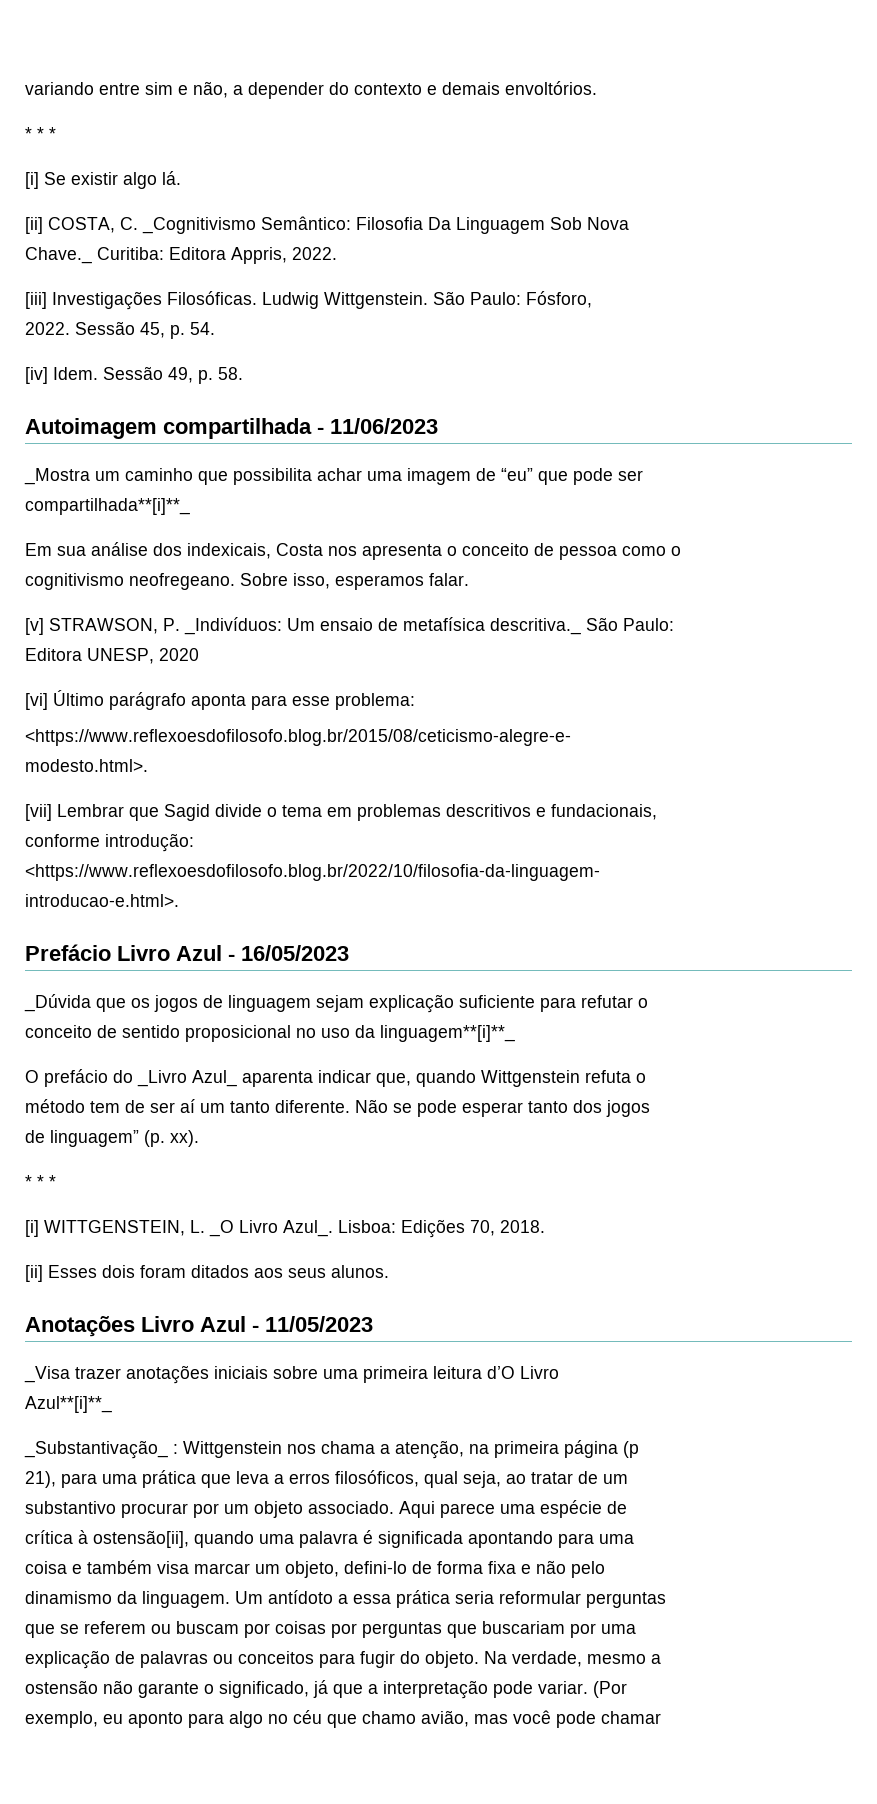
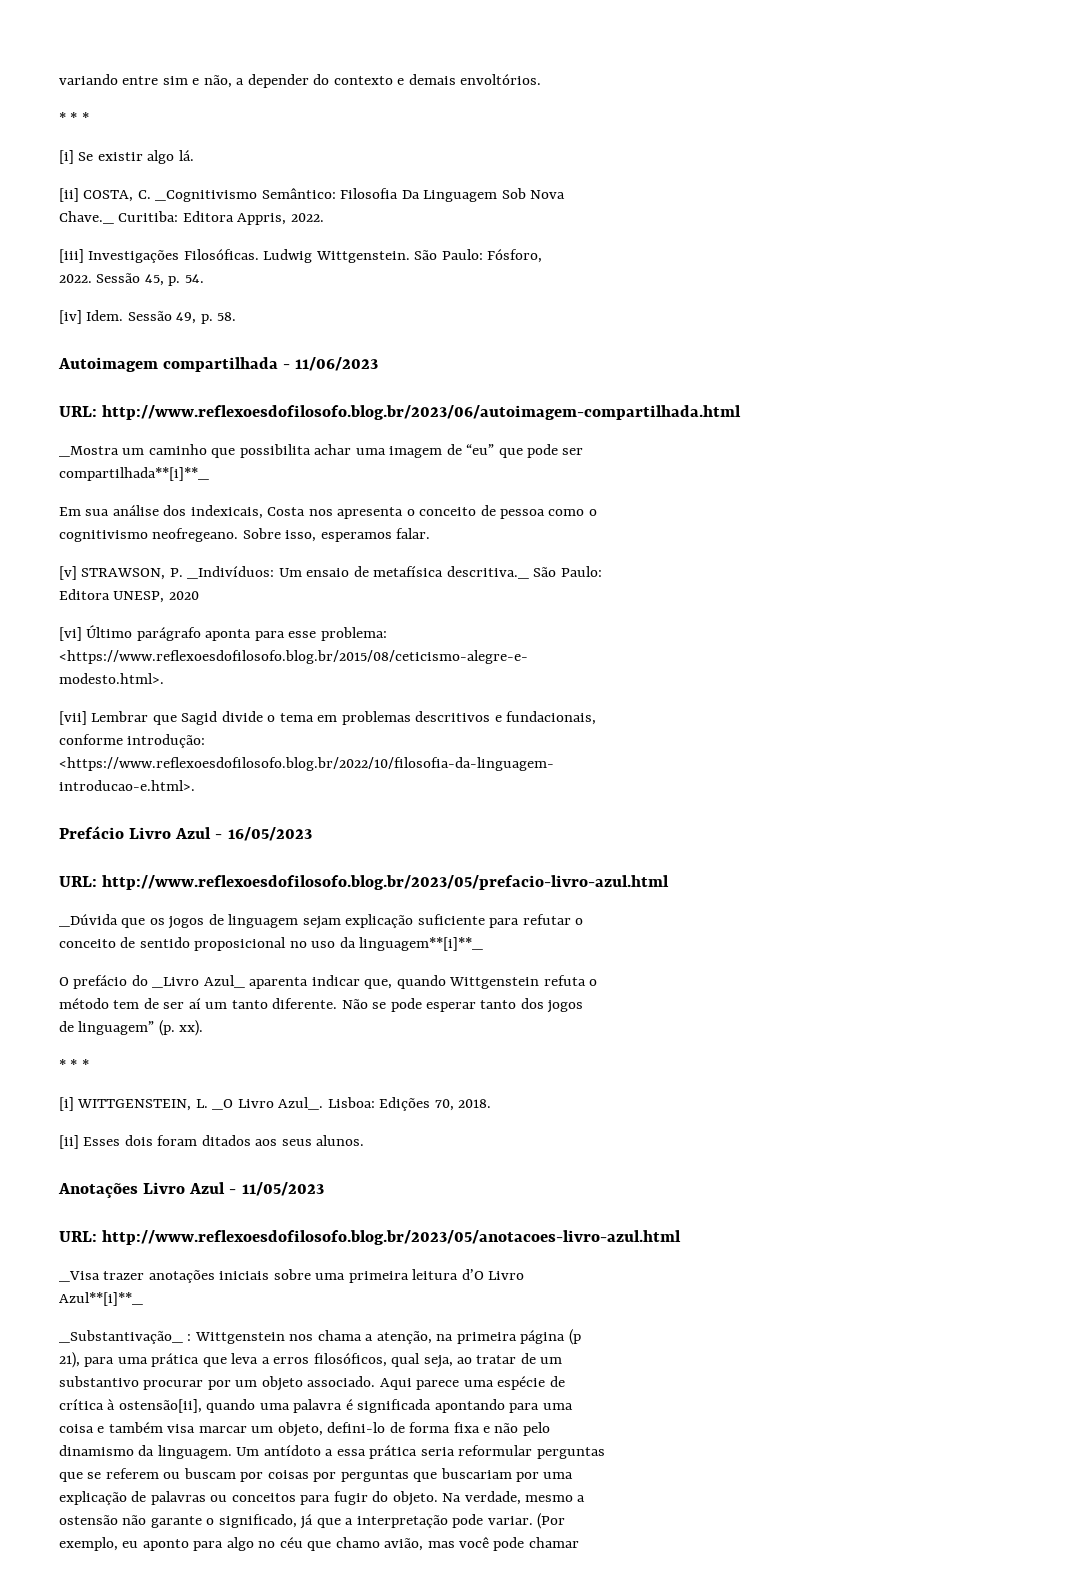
(438, 426) none -> [59,405,742,420] // URL: http://www.reflexoesdofilosofo.blog.br/2023/06/autoimagem-compartilhada.html
(349, 953) none -> [59,875,670,890] // URL: http://www.reflexoesdofilosofo.blog.br/2023/05/prefacio-livro-azul.html
(373, 1324) none -> [59,1230,682,1245] // URL: http://www.reflexoesdofilosofo.blog.br/2023/05/anotacoes-livro-azul.html

